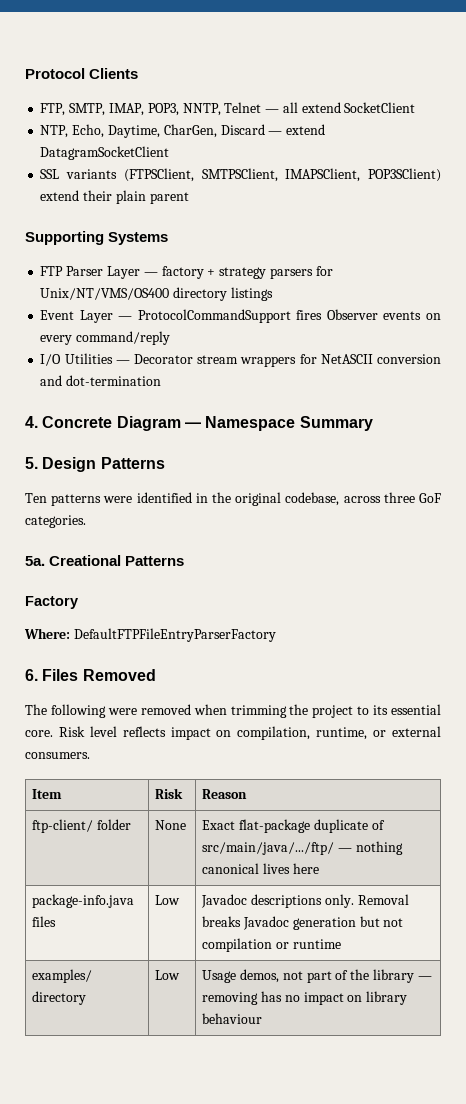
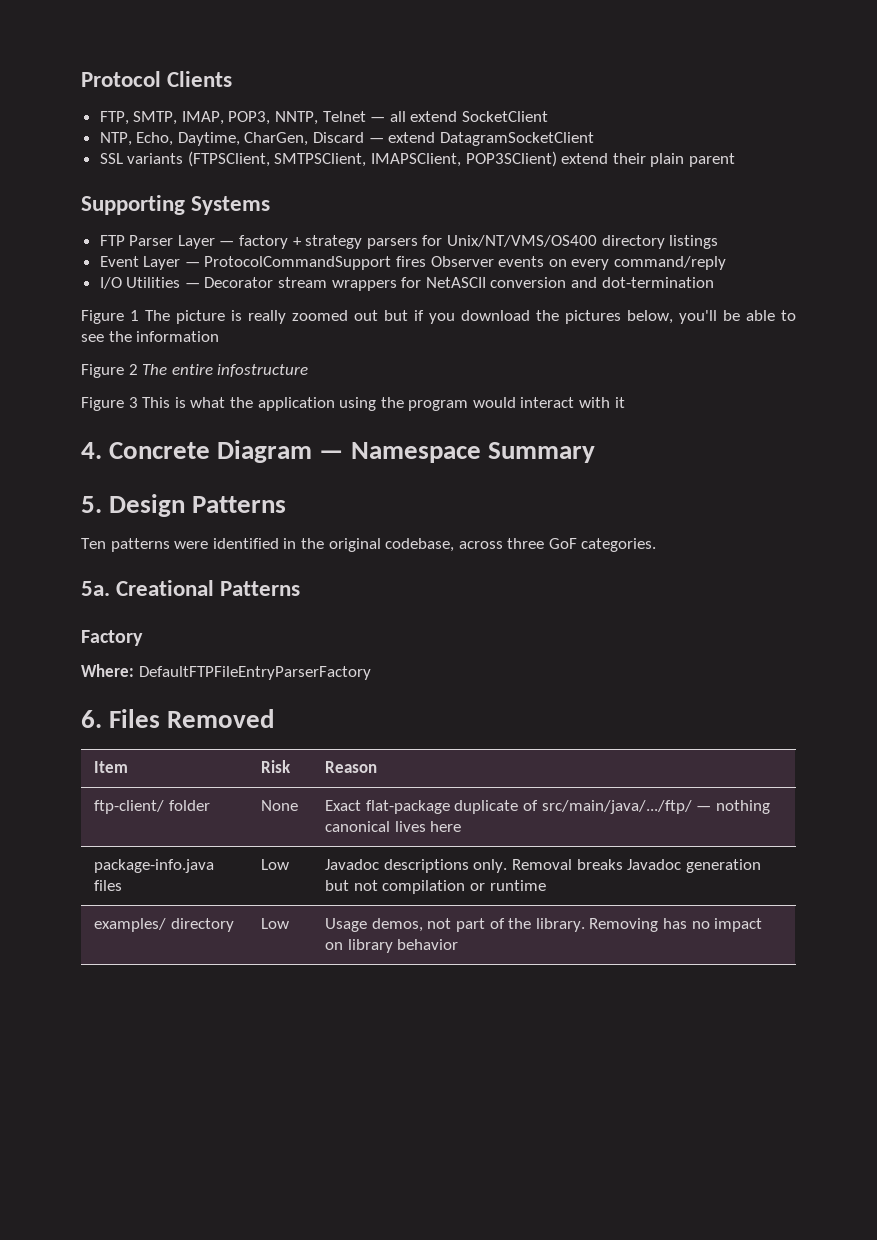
(162, 380) none -> [81,310,796,324] [81,331,220,342] [81,364,309,378] [81,397,625,411] // Figure 1 The picture is really zoomed out but if you download the pictures below, you'll be able to see the information // Figure 2 The entire infostructure // Figure 3 This is what the application using the program would interact with it
[25,704,441,718] [25,726,442,740] [25,752,90,759] // The following were removed when trimming the project to its essential core. Risk level reflects impact on compilation, runtime, or external consumers. -> (275, 718) none
[372,969,432,983] [202,992,259,1005] library — removing -> [535,918,659,932] library. Removing
[202,1013,263,1024] behaviour -> [397,939,459,950] behavior

